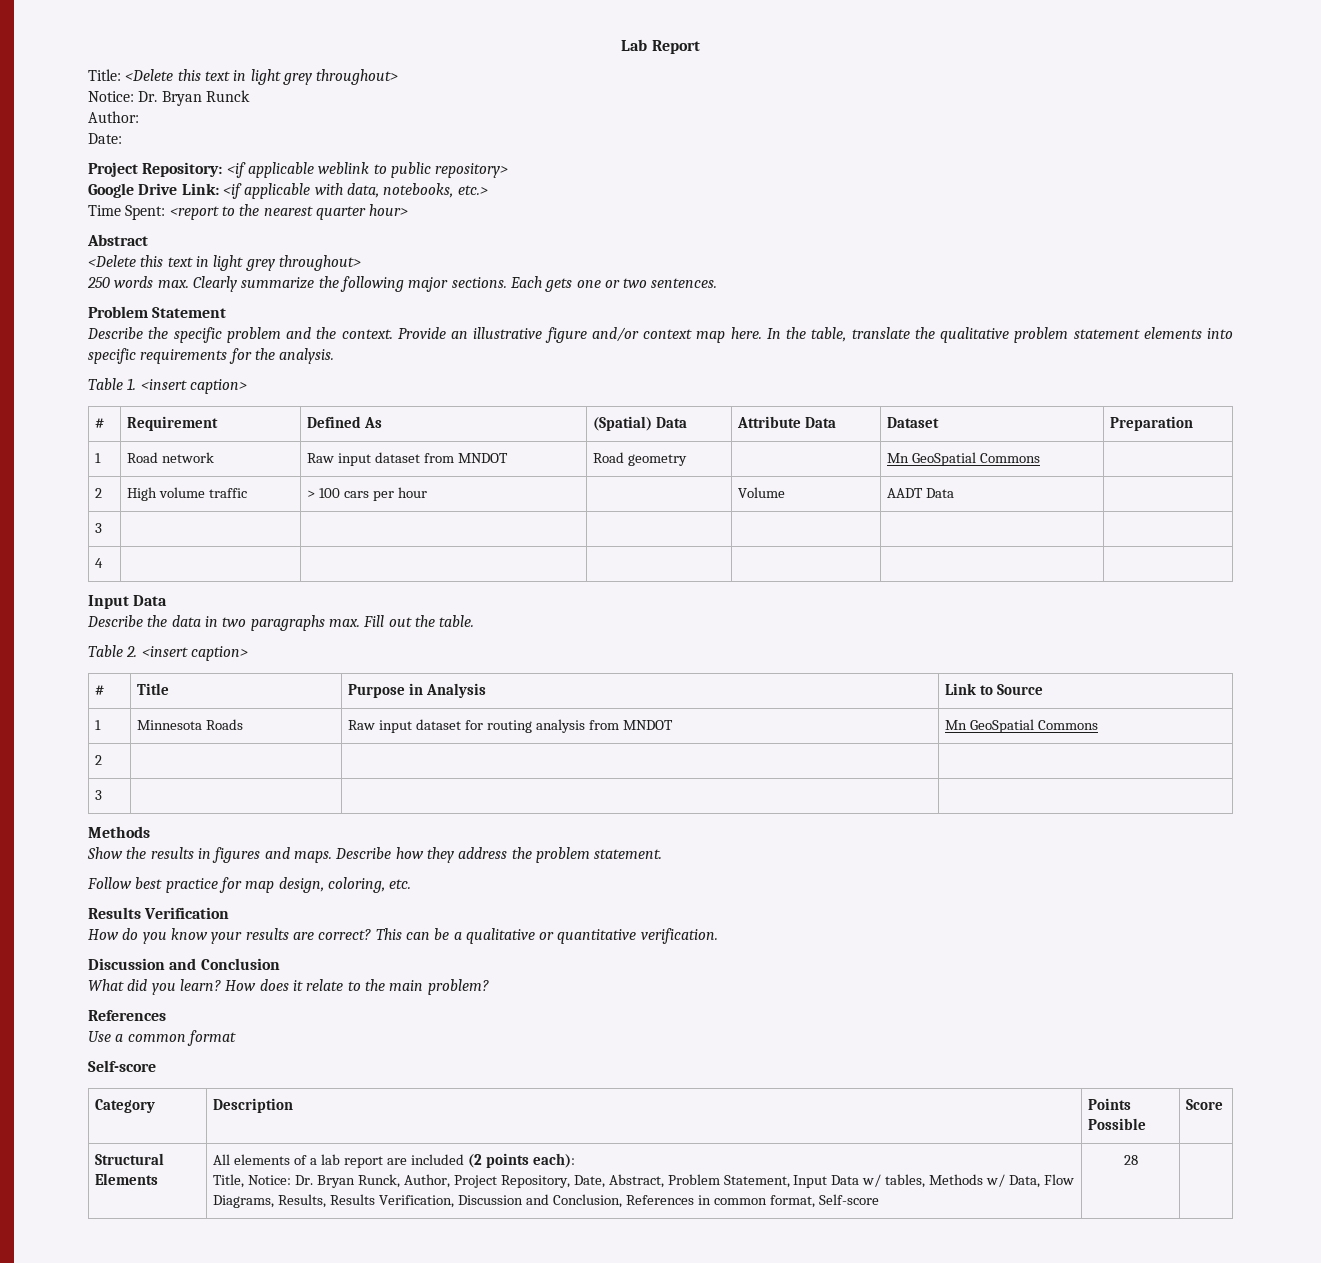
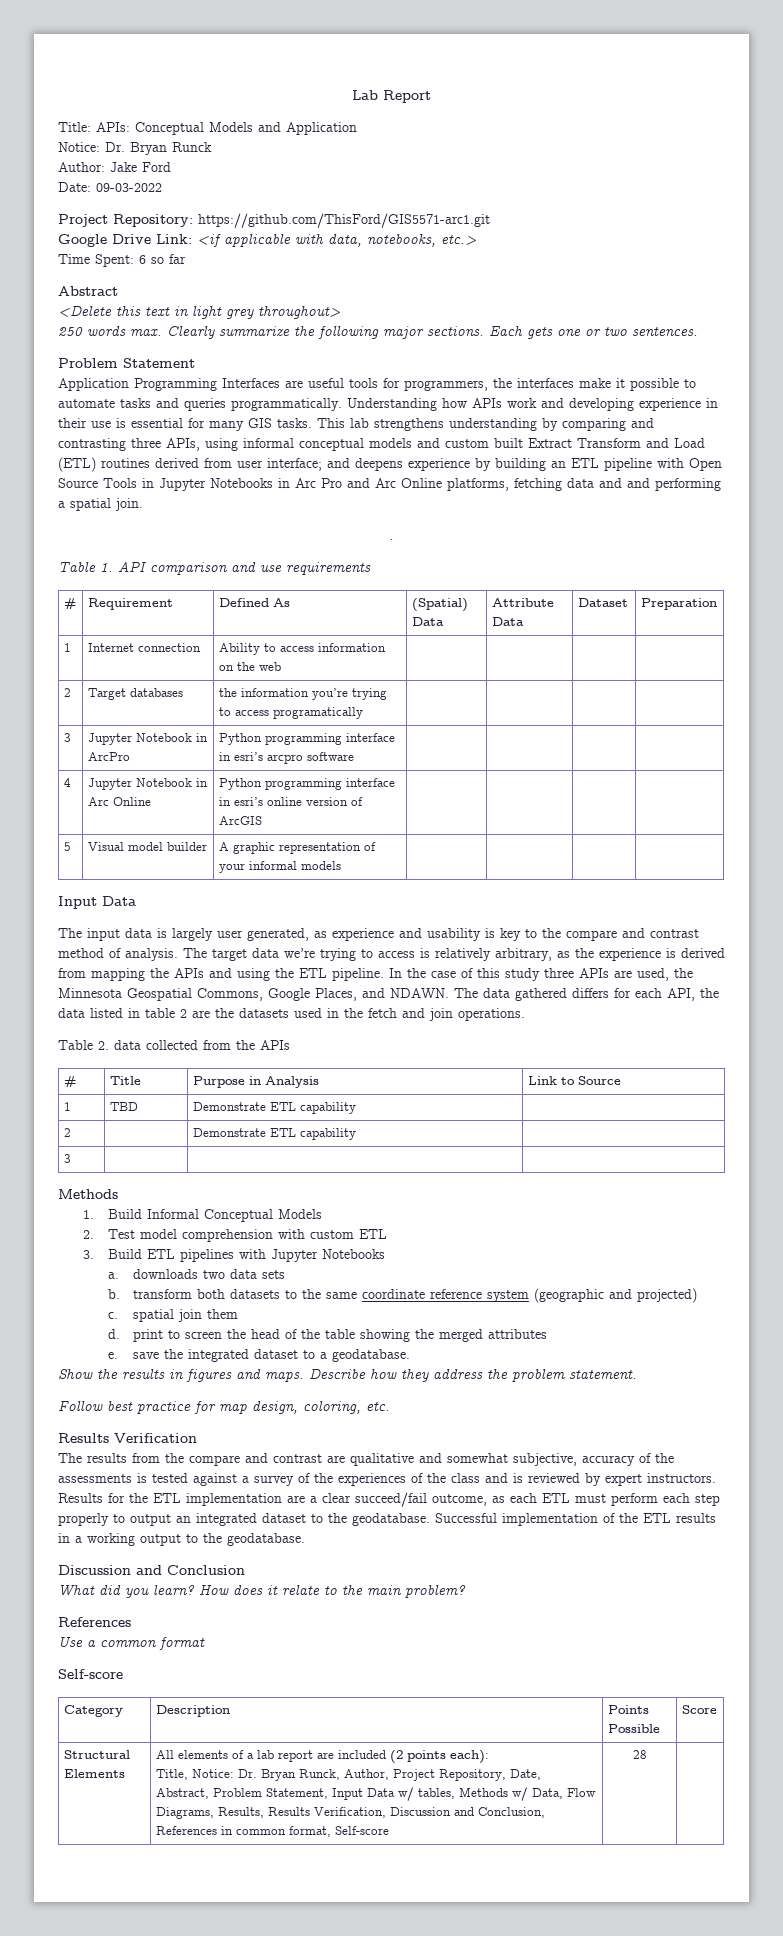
[125,69,399,85] <Delete this text in light grey throughout> -> [96,122,357,135] APIs: Conceptual Models and Application
(139, 117) none -> [110,162,171,172] Jake Ford
(122, 138) none -> [96,183,162,192] 09-03-2022
[226,162,509,178] <if applicable weblink to public repository> -> [198,213,490,228] https://github.com/ThisFord/GIS5571-arc1.git
[169,204,409,220] <report to the nearest quarter hour> -> [139,254,186,264] 6 so far
[87,327,1233,343] [88,348,335,364] [88,378,247,394] Describe the specific problem and the context. Provide an illustrative figure and/or context map here. In the table, translate the qualitative problem statement elements into specific requirements for the analysis. // Table 1. <insert caption> -> [58,378,696,391] [58,398,718,411] [58,418,654,431] [58,438,705,451] [58,457,722,472] [58,478,721,491] [58,498,143,511] [389,539,394,540] [58,561,371,575] Application Programming Interfaces are useful tools for programmers, the interfaces make it possible to automate tasks and queries programmatically. Understanding how APIs work and developing experience in their use is essential for many GIS tasks. This lab strengthens understanding by comparing and contrasting three APIs, using informal conceptual models and custom built Extract Transform and Load (ETL) routines derived from user interface; and deepens experience by building an ETL pipeline with Open Source Tools in Jupyter Notebooks in Arc Pro and Arc Online platforms, fetching data and and performing a spatial join. // . // Table 1. API comparison and use requirements
[127,452,215,463] [307,452,509,466] [593,452,688,466] [887,452,1041,466] [95,488,103,498] [127,487,248,501] [307,487,428,501] [738,487,786,498] [887,488,955,498] [95,523,103,533] [95,558,104,568] [88,595,168,609] [87,615,475,631] [88,645,248,661] Road network | Raw input dataset from MNDOT | Road geometry | | Mn GeoSpatial Commons | // 2 | High volume traffic | > 100 cars per hour | | Volume | AADT Data | // 3 | | | | | | // 4 | | | | | | // Input Data // Describe the data in two paragraphs max. Fill out the table. // Table 2. <insert caption> -> [87,643,201,652] [218,643,386,655] [218,662,281,671] [63,688,71,697] [87,688,183,700] [218,688,387,700] [218,707,363,719] [63,733,71,742] [87,733,208,745] [87,752,130,761] [218,733,395,745] [218,752,354,764] [63,778,71,787] [87,778,208,790] [87,797,151,806] [218,778,395,790] [218,797,363,806] [218,816,262,825] [63,842,71,851] [87,842,207,851] [218,842,376,854] [218,861,341,873] [58,896,136,909] [58,928,699,941] [58,948,725,961] [58,968,693,981] [58,988,719,1001] [58,1008,525,1021] [58,1040,290,1050] Internet connection | Ability to access information on the web | | | | // 2 | Target databases | the information you’re trying to access programatically | | | | // 3 | Jupyter Notebook in ArcPro | Python programming interface in esri’s arcpro software | | | | // 4 | Jupyter Notebook in Arc Online | Python programming interface in esri’s online version of ArcGIS | | | | // 5 | Visual model builder | A graphic representation of your informal models | | | | // Input Data // The input data is largely user generated, as experience and usability is key to the compare and contrast method of analysis. The target data we’re trying to access is relatively arbitrary, as the experience is derived from mapping the APIs and using the ETL pipeline. In the case of this study three APIs are used, the Minnesota Geospatial Commons, Google Places, and NDAWN. The data gathered differs for each API, the data listed in table 2 are the datasets used in the fetch and join operations. // Table 2. data collected from the APIs
[137,719,244,730] [348,719,673,733] [945,719,1099,733] [95,755,103,765] [95,790,103,800] [88,826,150,838] Minnesota Roads | Raw input dataset for routing analysis from MNDOT | Mn GeoSpatial Commons // 2 | | | // 3 | | | // Methods -> [109,1102,138,1111] [192,1102,356,1114] [63,1128,71,1137] [192,1128,356,1140] [63,1154,71,1163] [58,1189,118,1199] [82,1209,322,1222] [82,1229,387,1242] [82,1249,385,1262] [107,1269,285,1279] [107,1288,697,1303] [107,1309,238,1322] [107,1329,547,1342] [107,1349,410,1362] TBD | Demonstrate ETL capability | // 2 | | Demonstrate ETL capability | // 3 | | | // Methods // 1. Build Informal Conceptual Models // 2. Test model comprehension with custom ETL // 3. Build ETL pipelines with Jupyter Notebooks // a. downloads two data sets // b. transform both datasets to the same coordinate reference system (geographic and projected) // c. spatial join them // d. print to screen the head of the table showing the merged attributes // e. save the integrated dataset to a geodatabase.
[88,928,718,944] How do you know your results are correct? This can be a qualitative or quantitative verification. -> [58,1453,674,1466] [58,1473,716,1486] [58,1492,720,1507] [58,1513,716,1526] [58,1533,305,1546] The results from the compare and contrast are qualitative and somewhat subjective, accuracy of the assessments is tested against a survey of the experiences of the class and is reviewed by expert instructors. Results for the ETL implementation are a clear succeed/fail outcome, as each ETL must perform each step properly to output an integrated dataset to the geodatabase. Successful implementation of the ETL results in a working output to the geodatabase.

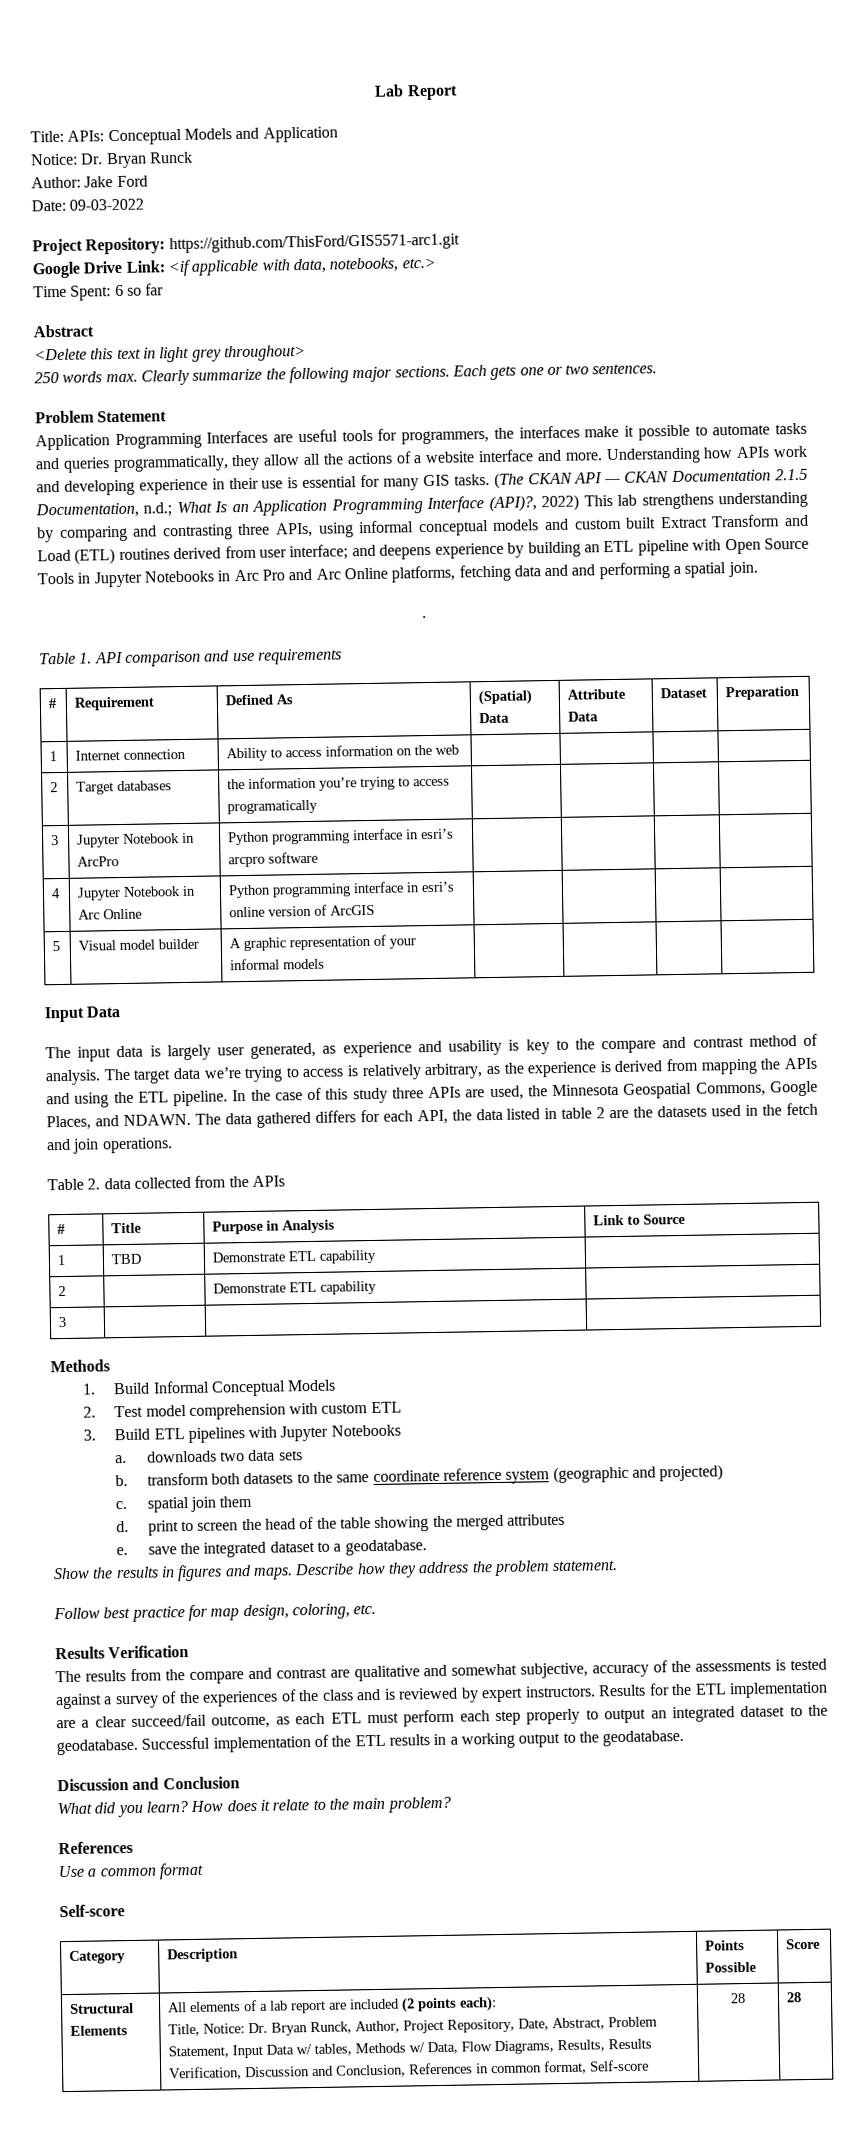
[231,398,342,411] programmatically. -> [112,449,603,473] programmatically, they allow all the actions of a website interface and more.
(312, 423) none -> [493,468,809,489] [35,494,580,519] (The CKAN API — CKAN Documentation 2.1.5 Documentation, n.d.; What Is an Application Programming Interface (API)?, 2022)
(647, 1754) none -> [786,1992,803,2003] 28

